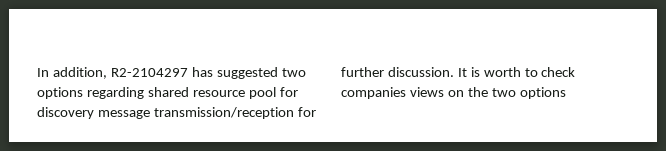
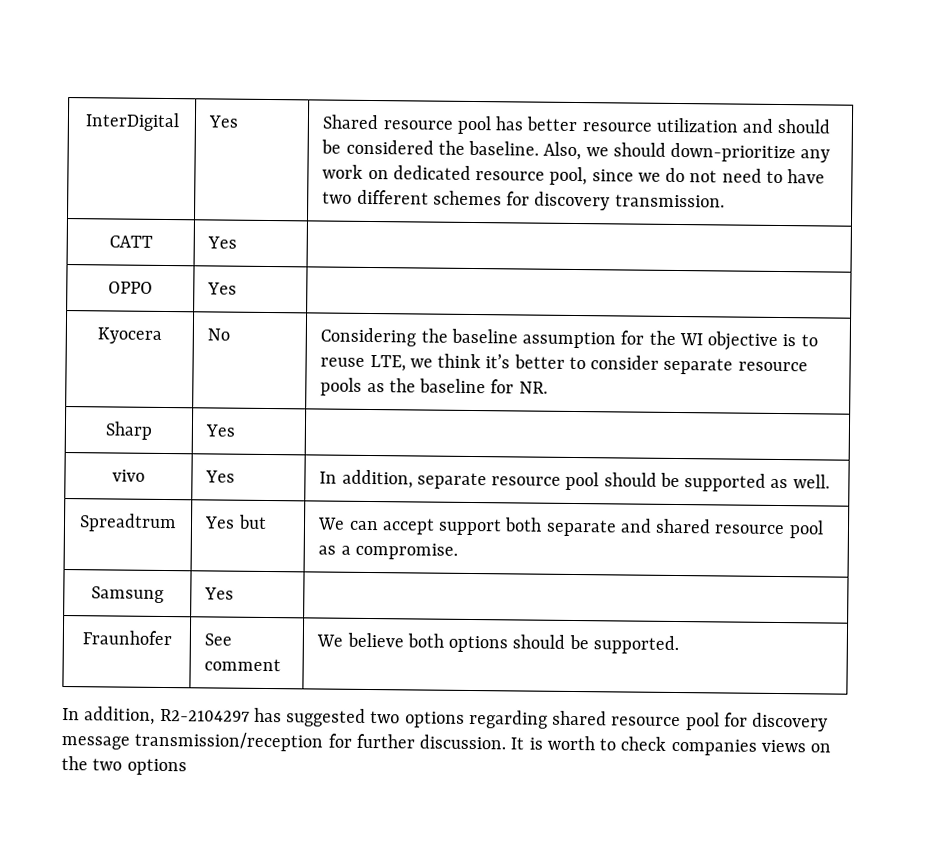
(37, 72) none -> [84,112,180,132] [208,115,240,128] [322,114,831,135] [321,139,831,163] [322,164,826,186] [322,189,725,211] [108,235,153,248] [207,236,238,249] [108,281,153,294] [207,282,238,295] [97,327,162,344] [207,328,231,341] [320,327,818,351] [320,353,808,375] [320,377,548,396] [105,421,153,440] [205,424,236,437] [112,469,145,482] [205,470,236,483] [319,469,830,492] [79,513,177,533] [204,514,267,529] [317,517,824,539] [318,542,458,560] [91,586,164,603] [204,587,235,600] [81,630,172,646] [204,633,233,646] [204,658,282,672] [316,632,679,655] InterDigital | Yes | Shared resource pool has better resource utilization and should be considered the baseline. Also, we should down-prioritize any work on dedicated resource pool, since we do not need to have two different schemes for discovery transmission. // CATT | Yes | // OPPO | Yes | // Kyocera | No | Considering the baseline assumption for the WI objective is to reuse LTE, we think it’s better to consider separate resource pools as the baseline for NR. // Sharp | Yes | // vivo | Yes | In addition, separate resource pool should be supported as well. // Spreadtrum | Yes but | We can accept support both separate and shared resource pool as a compromise. // Samsung | Yes | // Fraunhofer | See comment | We believe both options should be supported. //

